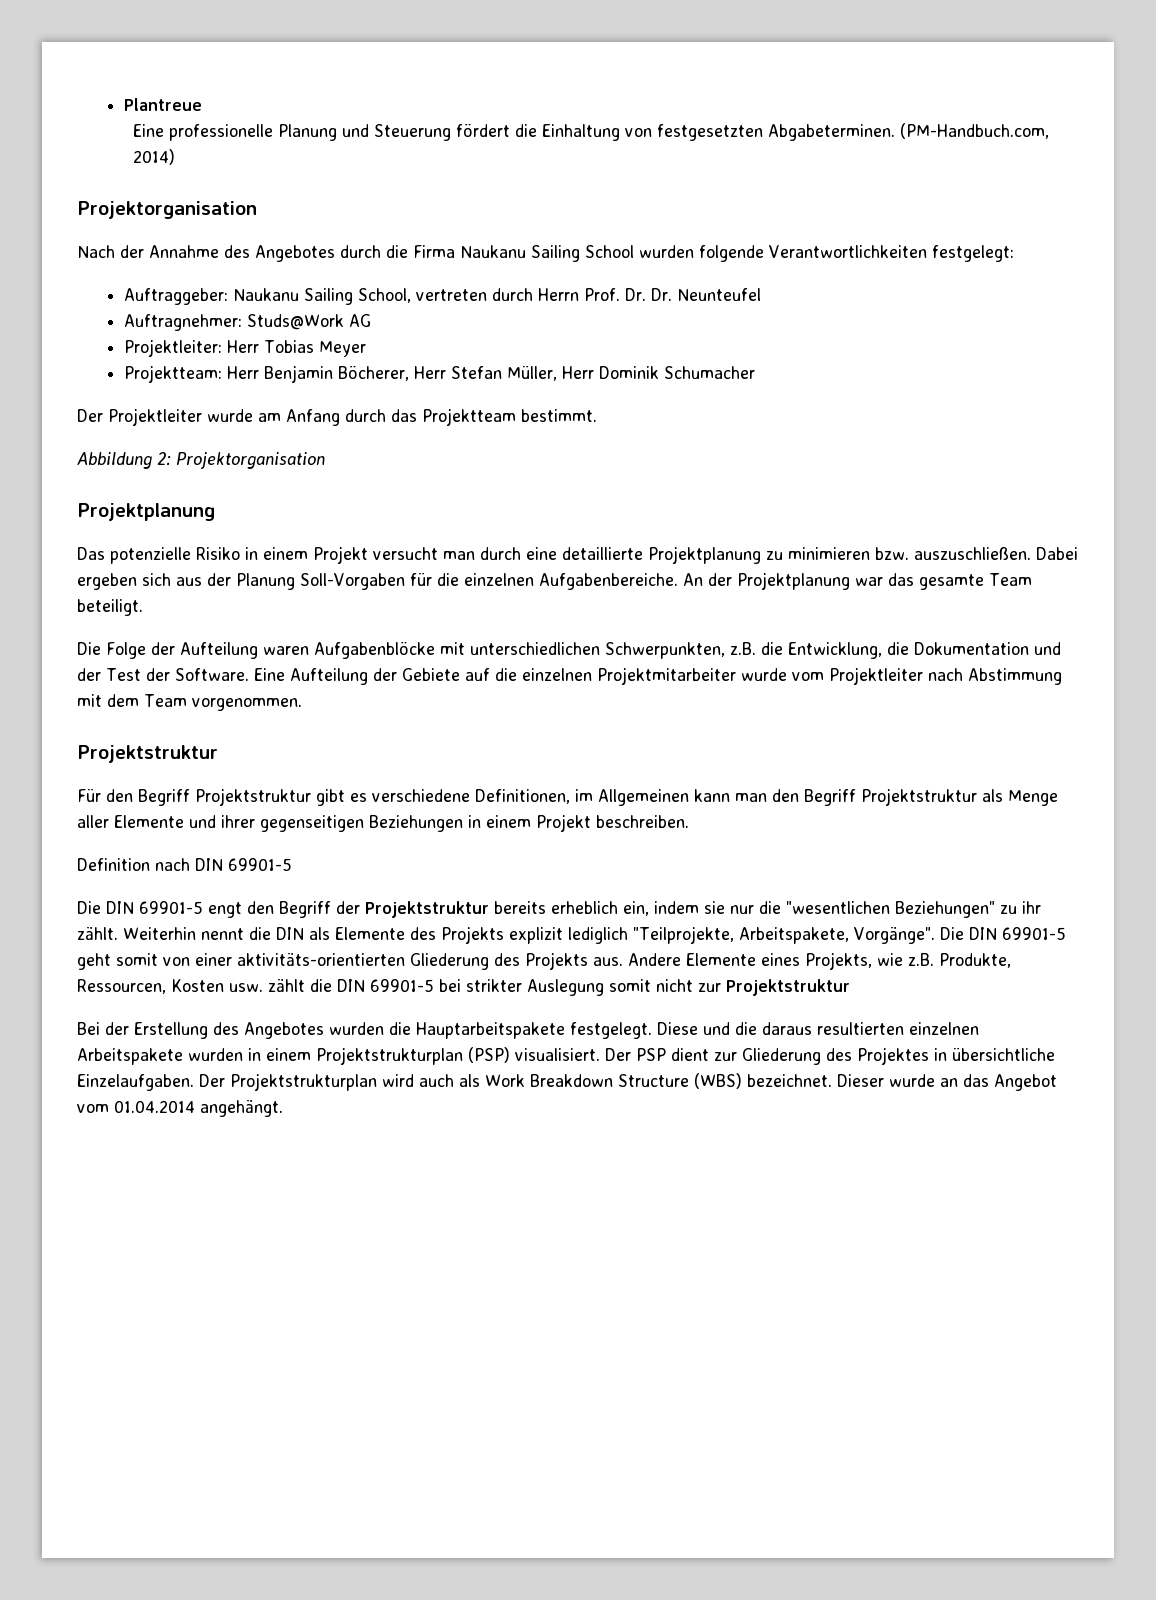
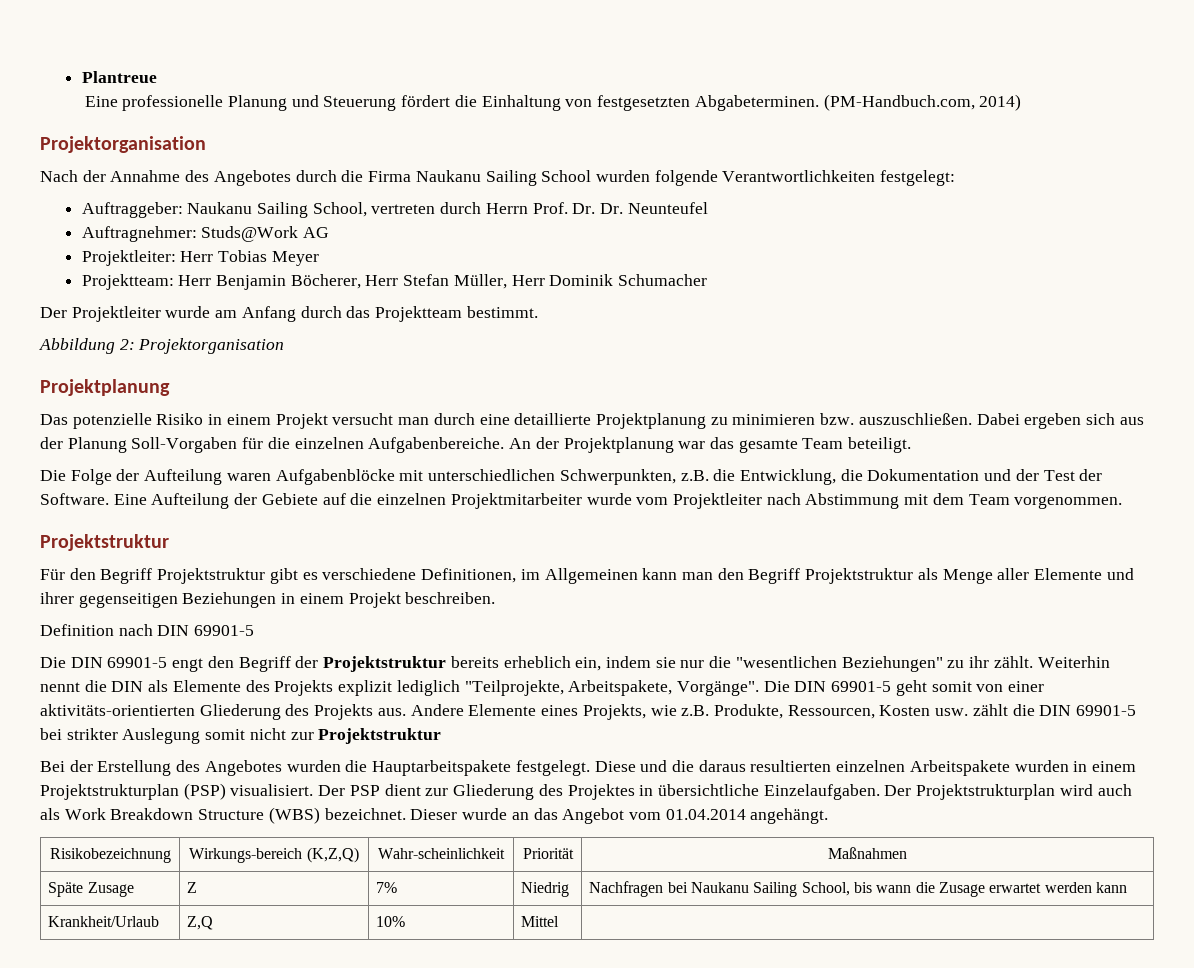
(283, 1108) none -> [49,848,171,863] [189,847,359,863] [378,848,505,859] [522,848,574,859] [828,847,907,859] [48,882,134,897] [187,882,198,893] [376,882,398,893] [521,882,570,897] [589,881,1127,897] [48,916,160,927] [187,916,214,930] [376,916,406,927] [521,916,560,927] // Risikobezeichnung | Wirkungs-bereich (K,Z,Q) | Wahr-scheinlichkeit | Priorität | Maßnahmen // Späte Zusage | Z | 7% | Niedrig | Nachfragen bei Naukanu Sailing School, bis wann die Zusage erwartet werden kann // Krankheit/Urlaub | Z,Q | 10% | Mittel |

